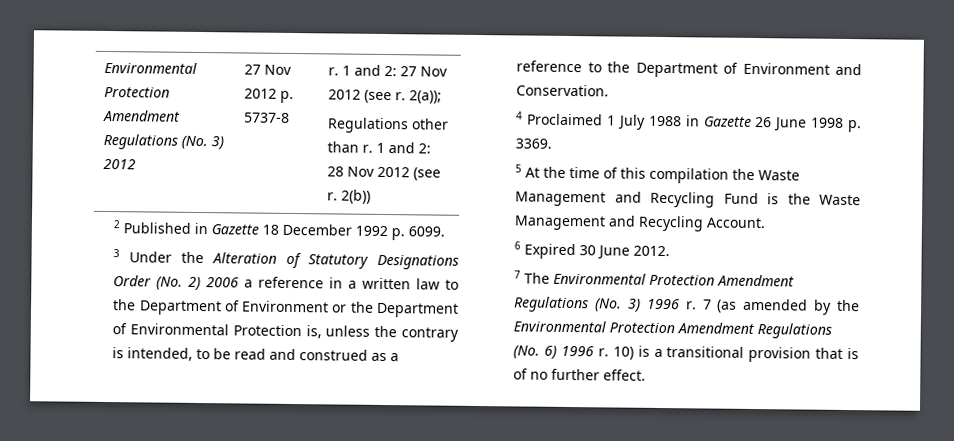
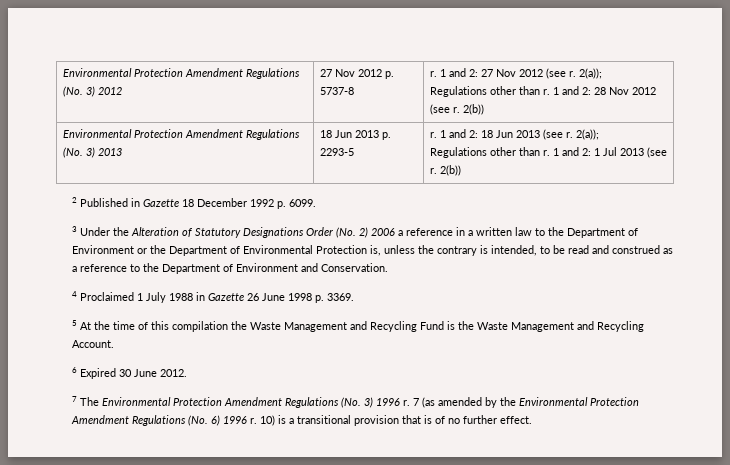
(372, 196) none -> [62,129,300,140] [62,147,122,158] [319,130,391,140] [319,148,354,156] [429,129,599,140] [429,147,667,158] [429,165,461,176] // Environmental Protection Amendment Regulations (No. 3) 2013 | 18 Jun 2013 p. 2293-5 | r. 1 and 2: 18 Jun 2013 (see r. 2(a)); // Regulations other than r. 1 and 2: 1 Jul 2013 (see r. 2(b))

